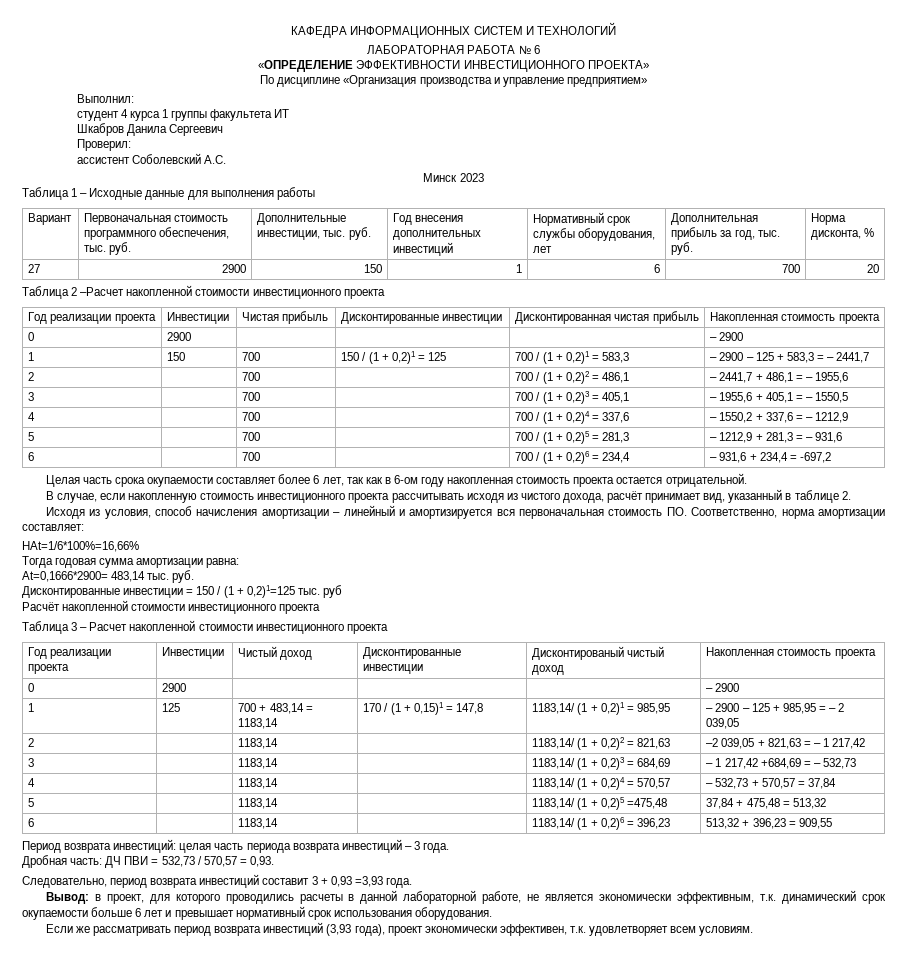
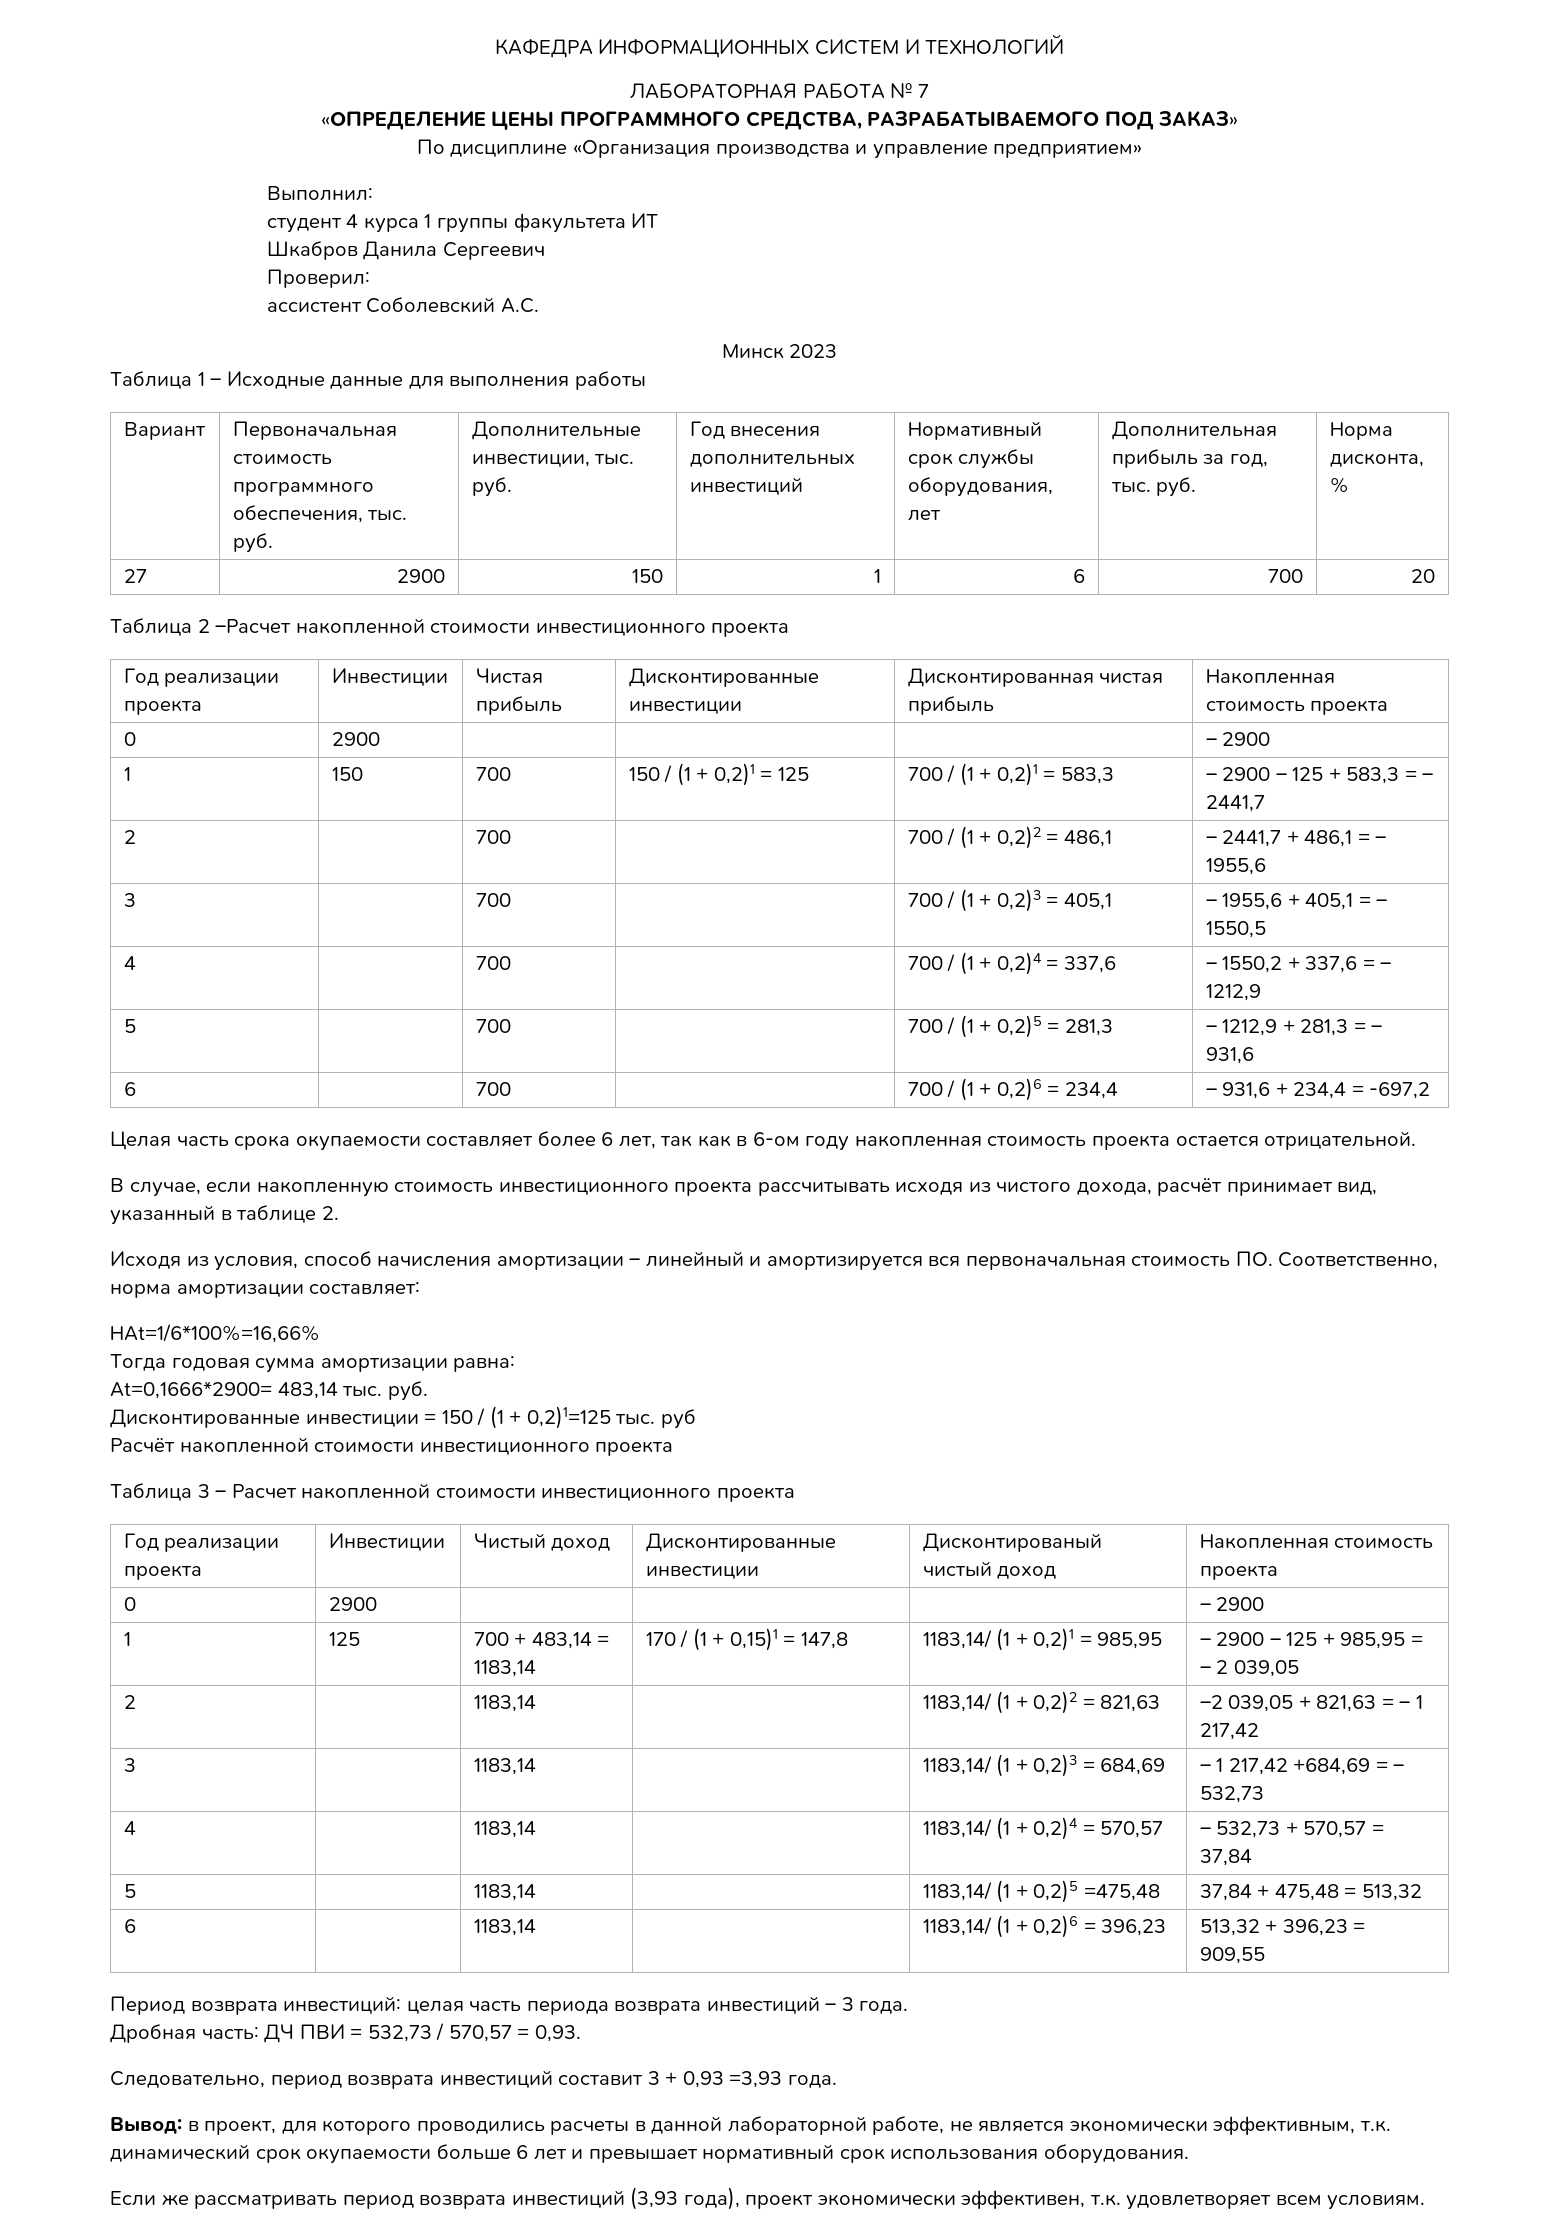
[533,45,540,54] 6 -> [917,84,929,98] 7
[356,60,649,72] ЭФФЕКТИВНОСТИ ИНВЕСТИЦИОННОГО ПРОЕКТА» -> [491,110,1239,130] ЦЕНЫ ПРОГРАММНОГО СРЕДСТВА, РАЗРАБАТЫВАЕМОГО ПОД ЗАКАЗ»

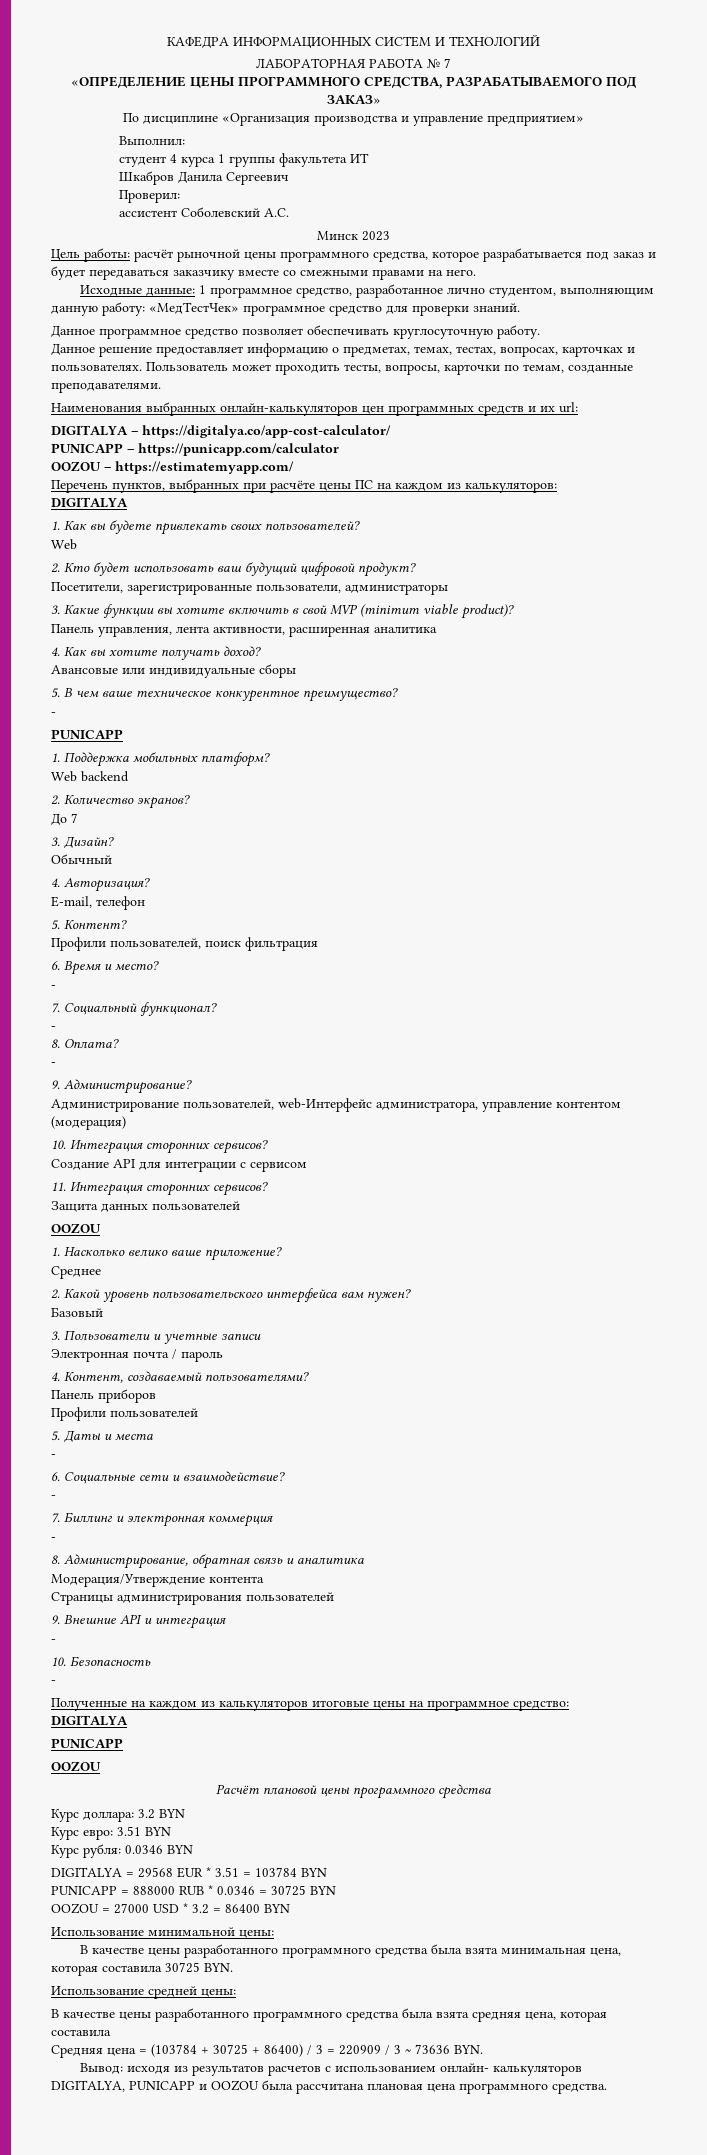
[110,371,646,390] [123,422,206,440] [232,421,397,440] [232,454,332,464] [232,482,374,496] [232,505,408,523] [232,533,273,553] [471,421,641,440] [471,454,635,467] [471,477,512,497] [689,421,821,439] [689,454,855,467] [689,477,803,495] [907,421,1042,440] [907,449,1035,469] [907,477,1053,497] [906,510,941,521] [1111,421,1277,440] [1111,449,1268,468] [1110,477,1197,497] [1329,422,1393,440] [1329,453,1424,467] [1329,477,1349,493] [123,569,147,583] [397,569,446,583] [632,569,664,583] [874,569,882,583] [1073,569,1086,583] [1268,569,1304,583] [1411,569,1436,583] [110,618,790,637] [123,668,280,687] [123,700,202,715] [331,668,448,686] [475,668,543,684] [475,696,562,715] [628,668,819,687] [628,701,742,714] [907,668,1164,687] [907,696,994,715] [1205,669,1335,684] [1205,700,1389,715] [123,732,136,746] [331,732,380,746] [1205,732,1271,746] [123,767,131,781] [331,767,363,781] [475,767,511,781] [628,763,809,786] [907,763,1114,786] [1205,767,1434,784] [1205,795,1265,812] [123,830,136,844] [475,830,511,844] [907,826,1112,849] [1205,830,1387,847] [1205,858,1266,875] [123,893,136,907] [475,893,511,907] [907,889,1112,912] [1205,893,1388,910] [1205,921,1266,938] [123,956,136,970] [475,956,511,970] [907,952,1116,975] [1205,956,1392,973] [1205,984,1261,1001] [123,1019,136,1033] [475,1019,511,1033] [907,1015,1113,1038] [1205,1019,1383,1036] [1205,1047,1254,1064] [123,1082,136,1096] [475,1082,511,1096] [907,1078,1118,1101] [1205,1082,1431,1099] [110,1131,1417,1151] [110,1178,1378,1197] [110,1205,339,1225] [110,1251,1439,1271] [110,1282,421,1298] [110,1324,320,1343] [110,1354,516,1373] [110,1381,428,1401] [110,1406,696,1429] [110,1437,674,1456] [110,1483,795,1502] [123,1533,280,1552] [123,1565,202,1580] [328,1533,445,1551] [473,1533,611,1551] [645,1533,836,1552] [645,1566,759,1579] [922,1533,1102,1552] [922,1561,1057,1579] [1199,1534,1434,1549] [1199,1565,1278,1580] [123,1597,136,1611] [328,1597,377,1611] [1199,1597,1265,1611] [123,1632,131,1646] [328,1632,360,1646] [473,1632,610,1649] [473,1660,536,1677] [645,1628,848,1651] [922,1628,1163,1651] [1199,1632,1423,1649] [1199,1660,1299,1677] [123,1695,136,1709] [473,1695,536,1712] [922,1691,1161,1714] [1199,1695,1423,1712] [1199,1723,1259,1740] [123,1758,136,1772] [473,1758,536,1775] [922,1754,1166,1777] [1199,1758,1405,1775] [1199,1786,1264,1803] [123,1821,136,1835] [473,1821,536,1838] [922,1817,1164,1840] [1199,1821,1384,1838] [1199,1849,1252,1866] [123,1884,136,1898] [473,1884,536,1901] [922,1880,1160,1903] [1199,1884,1422,1901] [123,1919,136,1933] [473,1919,536,1936] [922,1915,1167,1938] [1199,1919,1366,1936] [1199,1947,1265,1964] [110,1996,909,2015] [110,2023,581,2043] [110,2070,837,2089] [110,2116,1392,2135] [110,2144,1189,2164] [110,2187,1426,2210] Таблица 1 – Исходные данные для выполнения работы // Вариант | Первоначальная стоимость программного обеспечения, тыс. руб. | Дополнительные инвестиции, тыс. руб. | Год внесения дополнительных инвестиций | Нормативный срок службы оборудования, лет | Дополнительная прибыль за год, тыс. руб. | Норма дисконта, % // 27 | 2900 | 150 | 1 | 6 | 700 | 20 // Таблица 2 –Расчет накопленной стоимости инвестиционного проекта // Год реализации проекта | Инвестиции | Чистая прибыль | Дисконтированные инвестиции | Дисконтированная чистая прибыль | Накопленная стоимость проекта // 0 | 2900 | | | | – 2900 // 1 | 150 | 700 | 150 / (1 + 0,2)1 = 125 | 700 / (1 + 0,2)1 = 583,3 | – 2900 – 125 + 583,3 = – 2441,7 // 2 | | 700 | | 700 / (1 + 0,2)2 = 486,1 | – 2441,7 + 486,1 = – 1955,6 // 3 | | 700 | | 700 / (1 + 0,2)3 = 405,1 | – 1955,6 + 405,1 = – 1550,5 // 4 | | 700 | | 700 / (1 + 0,2)4 = 337,6 | – 1550,2 + 337,6 = – 1212,9 // 5 | | 700 | | 700 / (1 + 0,2)5 = 281,3 | – 1212,9 + 281,3 = – 931,6 // 6 | | 700 | | 700 / (1 + 0,2)6 = 234,4 | – 931,6 + 234,4 = -697,2 // Целая часть срока окупаемости составляет более 6 лет, так как в 6-ом году накопленная стоимость проекта остается отрицательной. // В случае, если накопленную стоимость инвестиционного проекта рассчитывать исходя из чистого дохода, расчёт принимает вид, указанный в таблице 2. // Исходя из условия, способ начисления амортизации – линейный и амортизируется вся первоначальная стоимость ПО. Соответственно, норма амортизации составляет: // НАt=1/6*100%=16,66% // Тогда годовая сумма амортизации равна: // Аt=0,1666*2900= 483,14 тыс. руб. // Дисконтированные инвестиции = 150 / (1 + 0,2)1=125 тыс. руб // Расчёт накопленной стоимости инвестиционного проекта // Таблица 3 – Расчет накопленной стоимости инвестиционного проекта // Год реализации проекта | Инвестиции | Чистый доход | Дисконтированные инвестиции | Дисконтированый чистый доход | Накопленная стоимость проекта // 0 | 2900 | | | | – 2900 // 1 | 125 | 700 + 483,14 = 1183,14 | 170 / (1 + 0,15)1 = 147,8 | 1183,14/ (1 + 0,2)1 = 985,95 | – 2900 – 125 + 985,95 = – 2 039,05 // 2 | | 1183,14 | | 1183,14/ (1 + 0,2)2 = 821,63 | –2 039,05 + 821,63 = – 1 217,42 // 3 | | 1183,14 | | 1183,14/ (1 + 0,2)3 = 684,69 | – 1 217,42 +684,69 = – 532,73 // 4 | | 1183,14 | | 1183,14/ (1 + 0,2)4 = 570,57 | – 532,73 + 570,57 = 37,84 // 5 | | 1183,14 | | 1183,14/ (1 + 0,2)5 =475,48 | 37,84 + 475,48 = 513,32 // 6 | | 1183,14 | | 1183,14/ (1 + 0,2)6 = 396,23 | 513,32 + 396,23 = 909,55 // Период возврата инвестиций: целая часть периода возврата инвестиций – 3 года. // Дробная часть: ДЧ ПВИ = 532,73 / 570,57 = 0,93. // Следовательно, период возврата инвестиций составит 3 + 0,93 =3,93 года. // Вывод: в проект, для которого проводились расчеты в данной лабораторной работе, не является экономически эффективным, т.к. динамический срок окупаемости больше 6 лет и превышает нормативный срок использования оборудования. // Если же рассматривать период возврата инвестиций (3,93 года), проект экономически эффективен, т.к. удовлетворяет всем условиям. -> [51,248,656,262] [51,266,476,280] [79,284,654,298] [51,302,520,316] [51,325,540,339] [51,343,635,357] [51,362,633,375] [51,382,161,393] [51,402,578,416] [51,425,391,438] [51,443,339,456] [51,461,294,474] [51,479,557,493] [51,497,128,508] [51,520,360,535] [51,539,77,550] [51,562,416,577] [51,582,448,595] [51,604,514,619] [51,624,437,637] [51,646,261,660] [51,664,296,678] [51,688,398,702] [51,712,56,716] [51,729,123,739] [51,752,270,767] [51,771,129,782] [51,795,190,809] [51,813,78,826] [51,837,114,848] [51,854,112,864] [51,878,150,892] [51,896,145,910] [51,920,127,930] [51,937,318,951] [51,961,159,975] [51,985,56,989] [51,1002,217,1016] [51,1026,56,1030] [51,1039,119,1049] [51,1062,56,1066] [51,1079,192,1094] [51,1098,621,1112] [51,1116,126,1130] [51,1140,268,1154] [51,1159,307,1172] [51,1182,268,1196] [51,1201,240,1212] [51,1223,101,1233] [51,1247,282,1261] [51,1266,101,1279] [51,1288,411,1303] [51,1307,103,1317] [51,1330,261,1344] [51,1349,223,1362] [51,1371,309,1383] [51,1389,156,1403] [51,1407,198,1421] [51,1431,153,1442] [51,1454,56,1458] [51,1471,285,1484] [51,1495,56,1499] [51,1513,273,1527] [51,1537,56,1541] [51,1554,364,1569] [51,1574,264,1587] [51,1592,334,1605] [51,1614,226,1629] [51,1639,56,1643] [51,1657,151,1666] [51,1680,56,1684] [51,1698,569,1711] [51,1715,128,1726] [51,1738,123,1748] [51,1761,101,1771] [216,1784,491,1799] [51,1809,185,1822] [51,1826,171,1840] [51,1844,193,1858] [51,1867,327,1878] [51,1885,336,1896] [51,1903,290,1914] [51,1927,274,1938] [79,1944,621,1958] [51,1962,233,1976] [51,1986,236,1999] [51,2008,607,2022] [51,2029,111,2036] [51,2044,483,2058] [79,2063,582,2076] [51,2080,607,2094] Цель работы: расчёт рыночной цены программного средства, которое разрабатывается под заказ и будет передаваться заказчику вместе со смежными правами на него. // Исходные данные: 1 программное средство, разработанное лично студентом, выполняющим данную работу: «МедТестЧек» программное средство для проверки знаний. // Данное программное средство позволяет обеспечивать круглосуточную работу. // Данное решение предоставляет информацию о предметах, темах, тестах, вопросах, карточках и пользователях. Пользователь может проходить тесты, вопросы, карточки по темам, созданные преподавателями. // Наименования выбранных онлайн-калькуляторов цен программных средств и их url: // DIGITALYA – https://digitalya.co/app-cost-calculator/ // PUNICAPP – https://punicapp.com/calculator // OOZOU – https://estimatemyapp.com/ // Перечень пунктов, выбранных при расчёте цены ПС на каждом из калькуляторов: // DIGITALYA // 1. Как вы будете привлекать своих пользователей? // Web // 2. Кто будет использовать ваш будущий цифровой продукт? // Посетители, зарегистрированные пользователи, администраторы // 3. Какие функции вы хотите включить в свой MVP (minimum viable product)? // Панель управления, лента активности, расширенная аналитика // 4. Как вы хотите получать доход? // Авансовые или индивидуальные сборы // 5. В чем ваше техническое конкурентное преимущество? // - // PUNICAPP // 1. Поддержка мобильных платформ? // Web backend // 2. Количество экранов? // До 7 // 3. Дизайн? // Обычный // 4. Авторизация? // E-mail, телефон // 5. Контент? // Профили пользователей, поиск фильтрация // 6. Время и место? // - // 7. Социальный функционал? // - // 8. Оплата? // - // 9. Администрирование? // Администрирование пользователей, web-Интерфейс администратора, управление контентом (модерация) // 10. Интеграция сторонних сервисов? // Создание API для интеграции с сервисом // 11. Интеграция сторонних сервисов? // Защита данных пользователей // OOZOU // 1. Насколько велико ваше приложение? // Среднее // 2. Какой уровень пользовательского интерфейса вам нужен? // Базовый // 3. Пользователи и учетные записи // Электронная почта / пароль // 4. Контент, создаваемый пользователями? // Панель приборов // Профили пользователей // 5. Даты и места // - // 6. Социальные сети и взаимодействие? // - // 7. Биллинг и электронная коммерция // - // 8. Администрирование, обратная связь и аналитика // Модерация/Утверждение контента // Страницы администрирования пользователей // 9. Внешние API и интеграция // - // 10. Безопасность // - // Полученные на каждом из калькуляторов итоговые цены на программное средство: // DIGITALYA // PUNICAPP // OOZOU // Расчёт плановой цены программного средства // Курс доллара: 3.2 BYN // Курс евро: 3.51 BYN // Курс рубля: 0.0346 BYN // DIGITALYA = 29568 EUR * 3.51 = 103784 BYN // PUNICAPP = 888000 RUB * 0.0346 = 30725 BYN // OOZOU = 27000 USD * 3.2 = 86400 BYN // Использование минимальной цены: // В качестве цены разработанного программного средства была взята минимальная цена, которая составила 30725 BYN. // Использование средней цены: // В качестве цены разработанного программного средства была взята средняя цена, которая составила // Средняя цена = (103784 + 30725 + 86400) / 3 = 220909 / 3 ~ 73636 BYN. // Вывод: исходя из результатов расчетов с использованием онлайн- калькуляторов DIGITALYA, PUNICAPP и OOZOU была рассчитана плановая цена программного средства.

